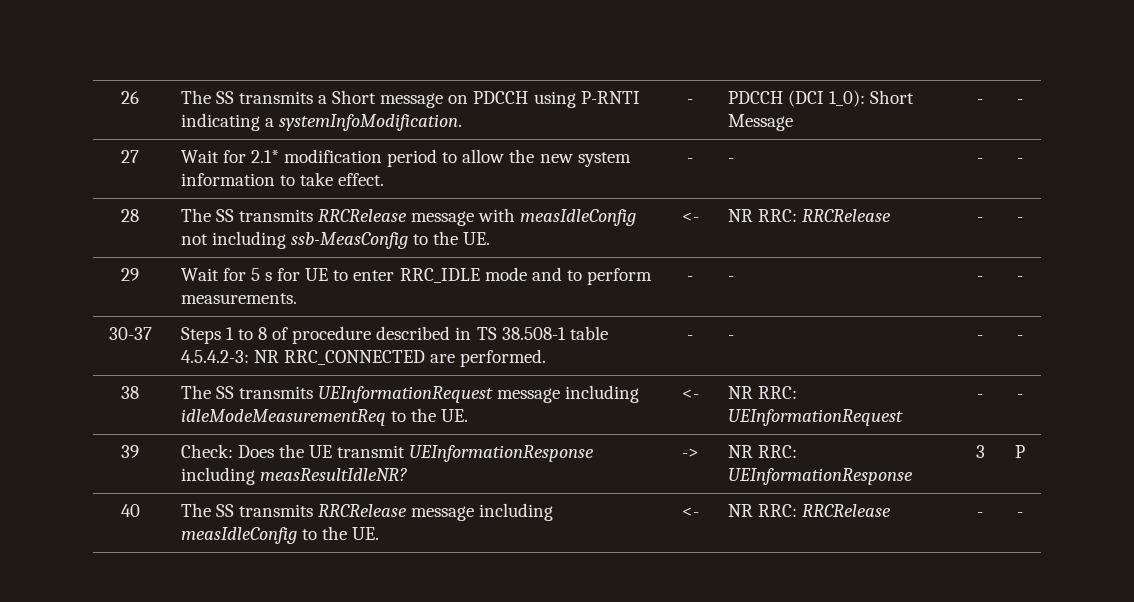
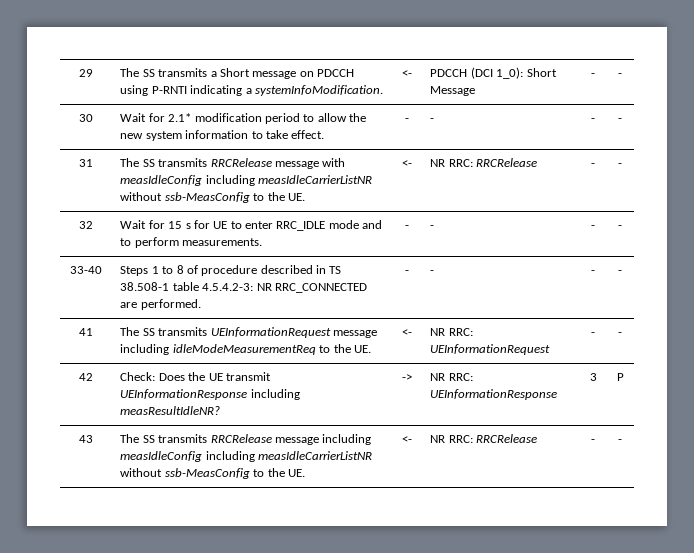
[121,91,139,104] 26 -> [79,69,93,77] 29
[687,99,693,104] - -> [402,70,412,77] <-
[121,150,139,163] 27 -> [79,114,93,122] 30
[121,209,139,222] 28 -> [79,159,93,167] 31
[180,231,286,249] not including -> [205,175,373,186] [120,192,163,201] including measIdleCarrierListNR without
[121,268,139,281] [180,268,260,281] 29 | Wait for 5 -> [79,221,93,229] [120,220,183,229] 32 | Wait for 15
[108,327,152,340] 30-37 -> [70,266,102,274] 33-40
[121,386,139,399] 38 -> [79,328,93,336] 41
[121,445,139,458] 39 -> [79,373,93,381] 42
[120,504,140,517] 40 -> [79,435,93,443] 43
(297, 535) none -> [205,451,373,462] [120,468,250,479] including measIdleCarrierListNR without ssb-MeasConfig

